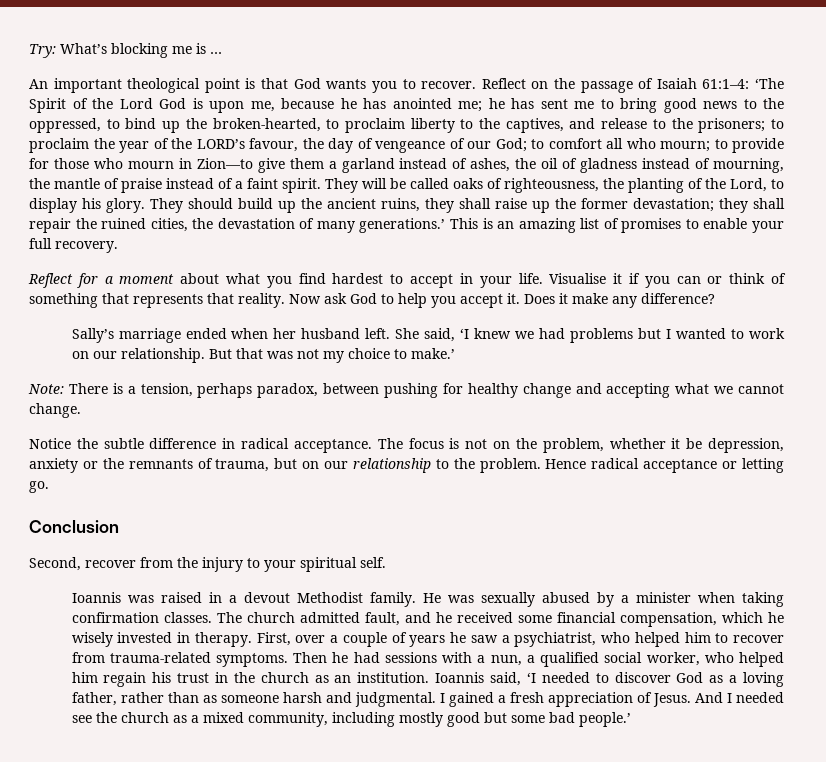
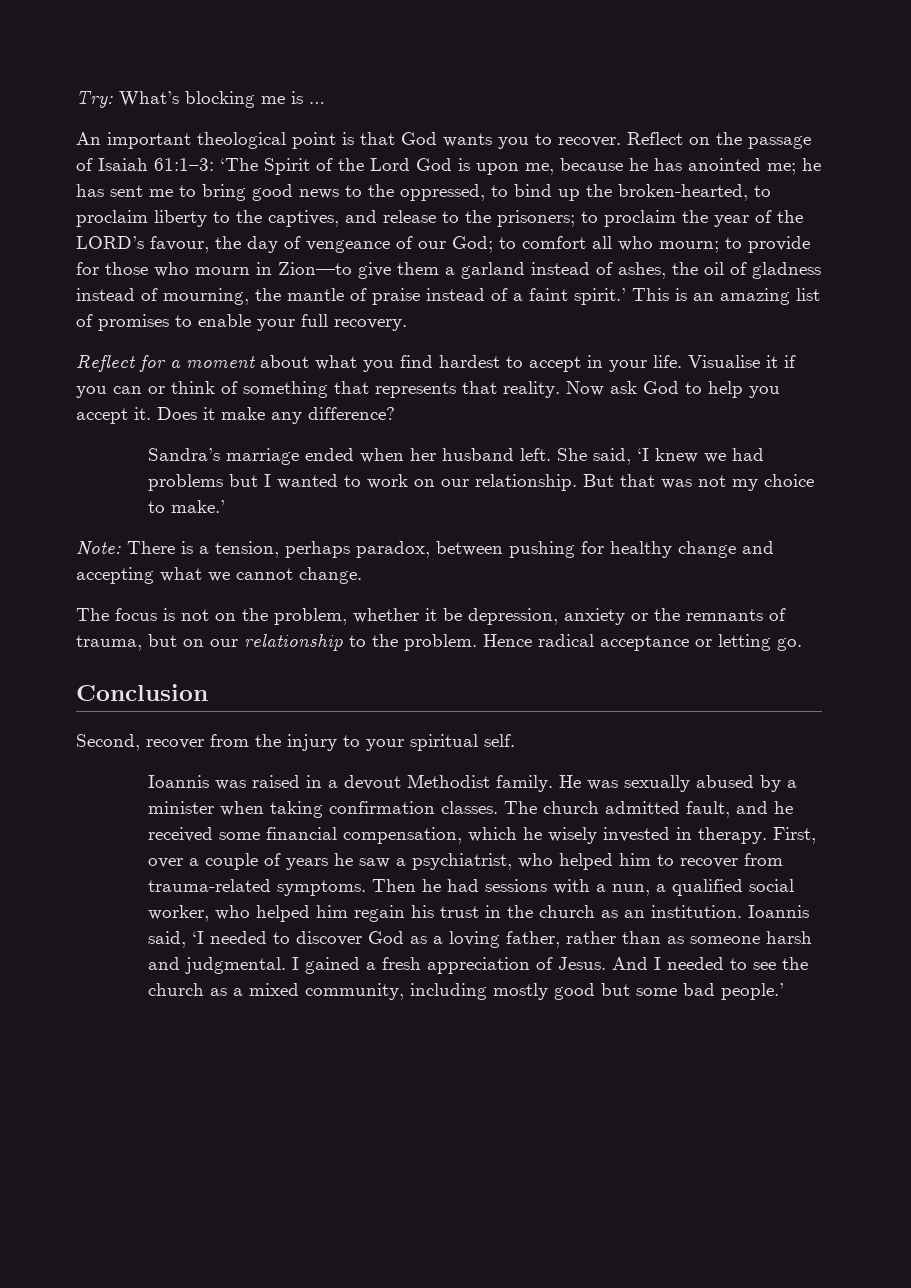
[702,79,750,89] 61:1–4: -> [154,158,214,171] 61:1–3:
[282,178,784,193] [29,198,785,213] [29,218,446,233] spirit. They will be called oaks of righteousness, the planting of the Lord, to display his glory. They should build up the ancient ruins, they shall raise up the former devastation; they shall repair the ruined cities, the devastation of many generations.’ -> [574,288,626,305] spirit.’
[71,328,114,343] Sally’s -> [147,448,220,461] Sandra’s
[29,438,372,453] Notice the subtle difference in radical acceptance. -> (362, 575) none
(784, 697) none -> [729,958,747,970] to

